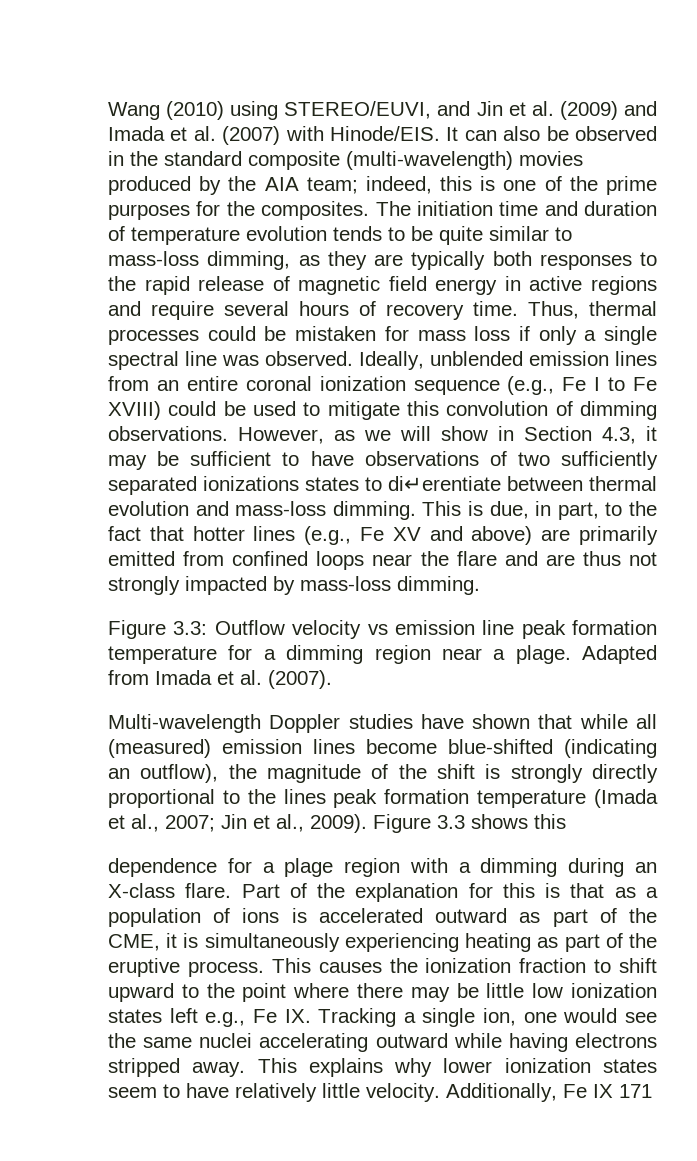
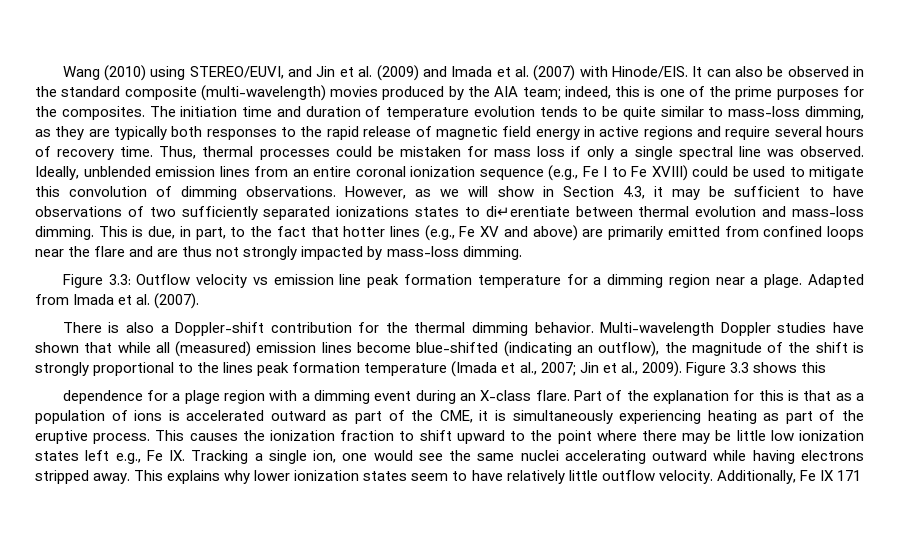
(332, 679) none -> [62,322,594,336] There is also a Doppler-shift contribution for the thermal dimming behavior.
[591,764,658,783] directly -> (89, 369) none
(558, 867) none -> [374,391,412,401] event
(360, 1090) none -> [601,470,655,481] outflow

